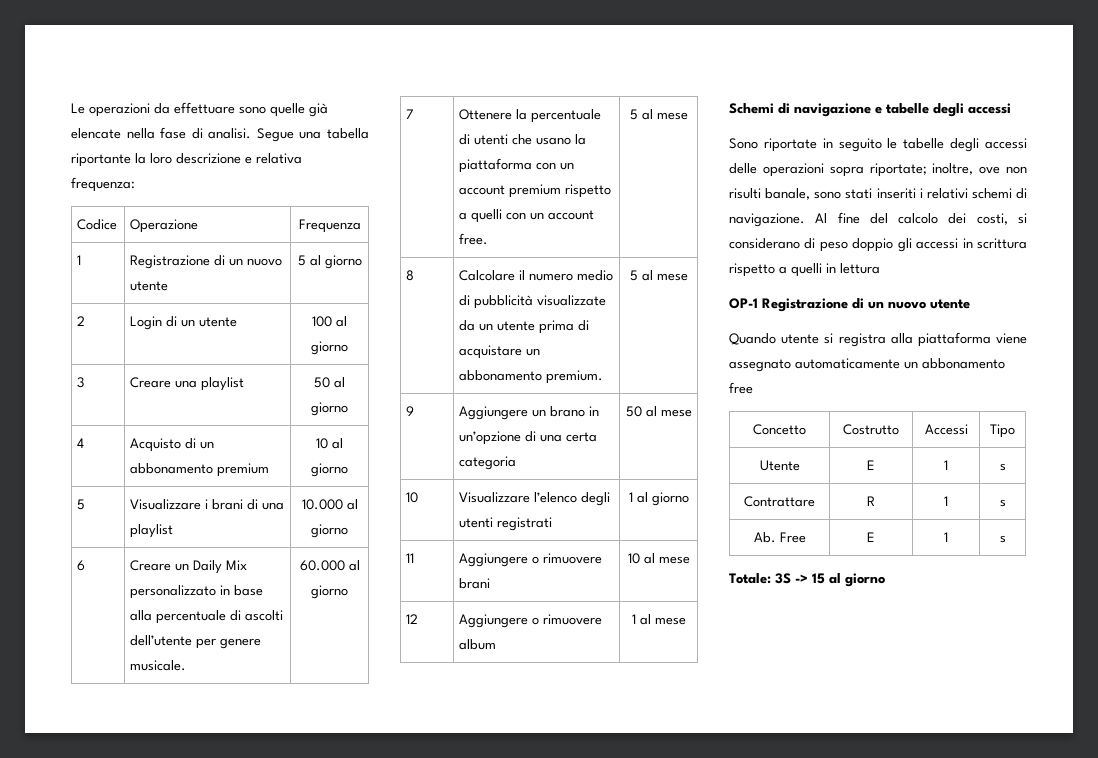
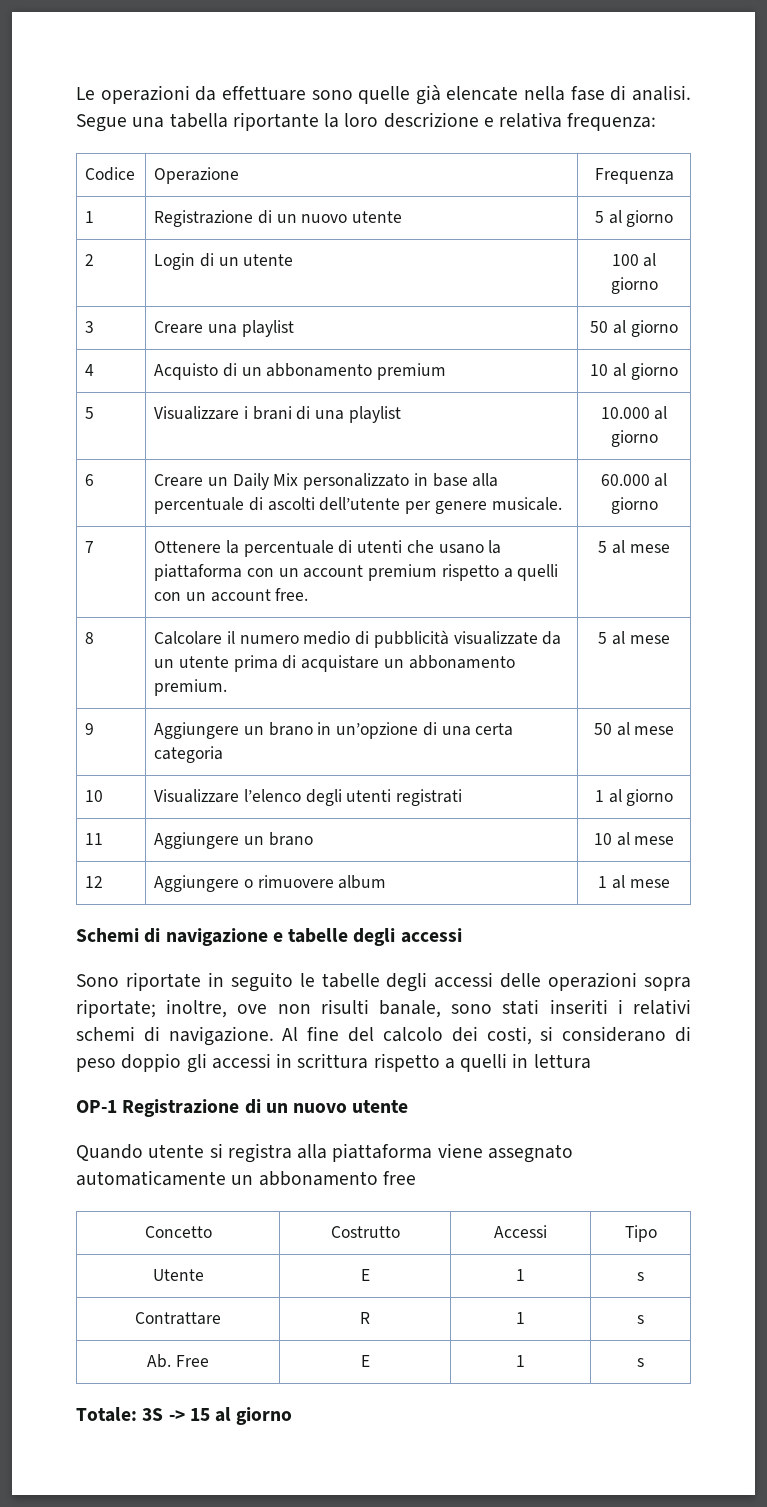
[532,553,603,564] [459,578,491,589] o rimuovere brani -> [243,832,313,846] un brano

